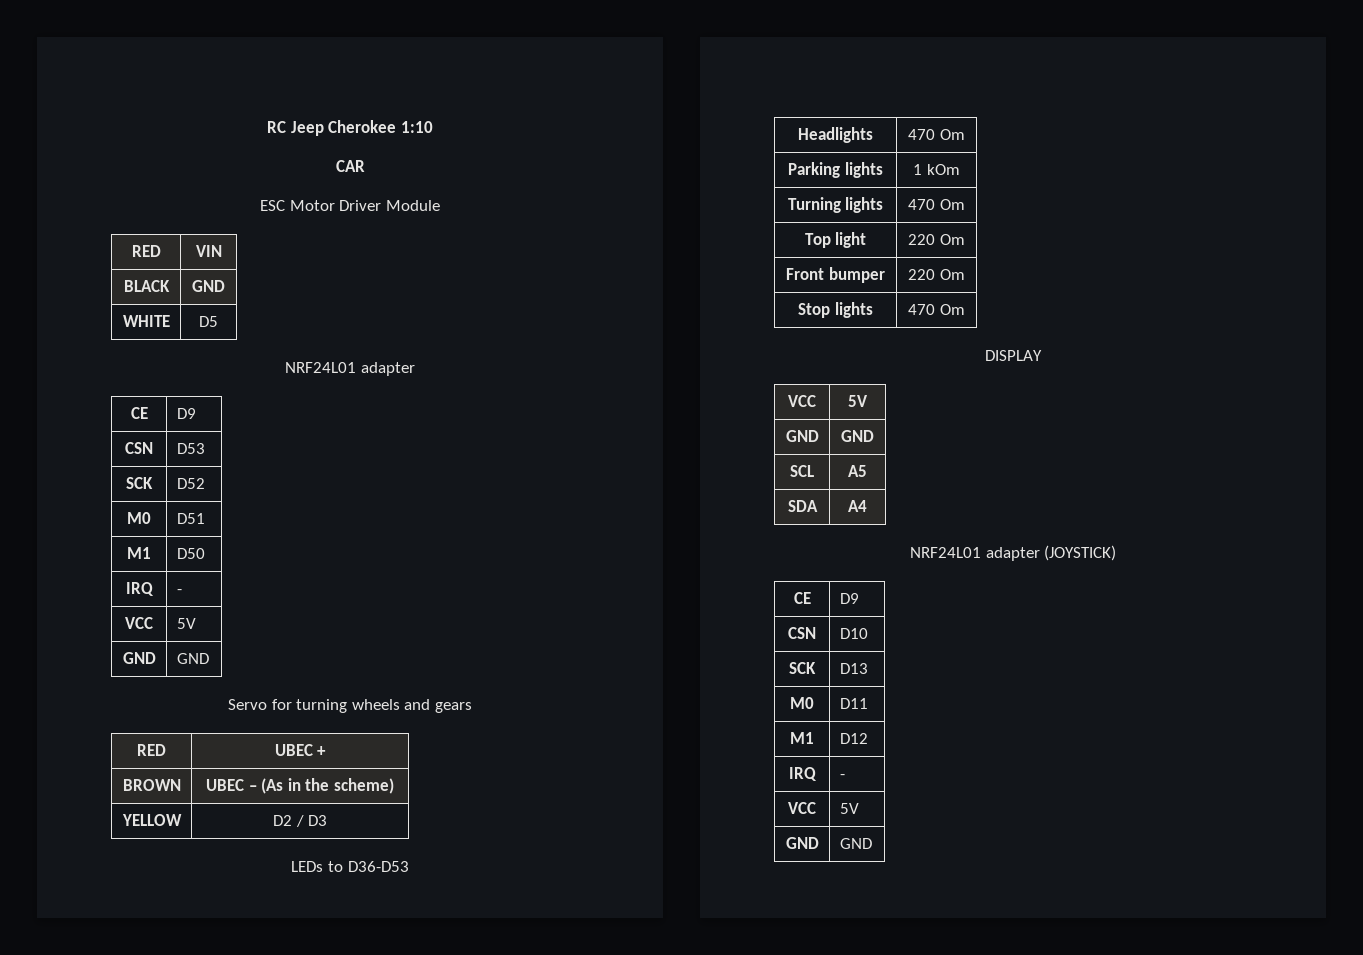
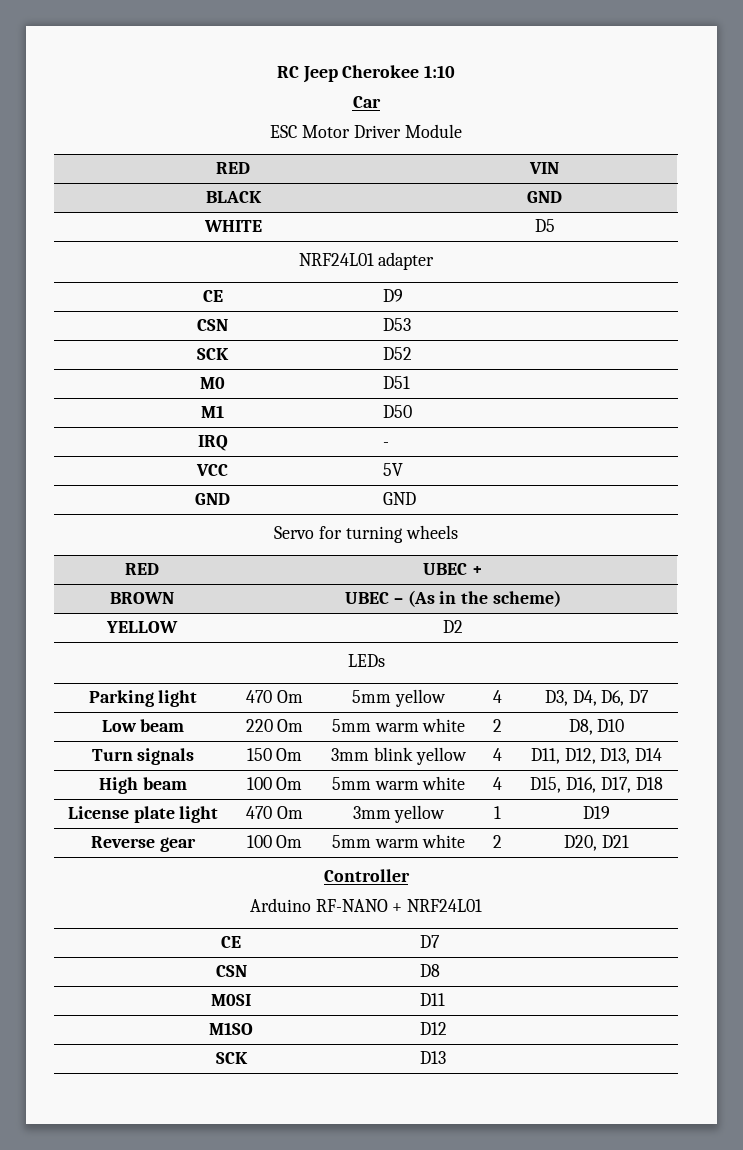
[335,160,365,172] CAR -> [352,96,381,108] Car
[404,699,472,713] and gears -> (458, 532) none
[295,815,328,827] / D3 -> (463, 626) none
[328,861,409,872] [798,127,873,143] [908,129,965,140] [788,162,883,178] [913,164,960,175] [787,197,884,213] [908,199,965,210] [804,232,867,248] [908,234,965,245] [786,267,885,283] [908,269,965,280] [798,302,873,318] [908,304,965,315] [985,350,1042,361] [788,395,816,407] [848,395,868,407] [785,430,819,442] [841,430,874,442] [790,465,814,477] [848,465,867,477] [787,500,818,512] [848,500,867,512] [909,545,1117,561] [793,592,811,604] [839,593,859,604] [788,627,816,639] [839,628,868,639] [789,662,816,674] [839,663,868,674] [790,697,814,709] [839,698,868,709] [790,732,814,744] [839,733,868,744] [788,767,817,781] [839,774,845,779] [788,802,816,814] [839,803,859,814] [785,837,819,849] [839,838,872,849] to D36-D53 // Headlights | 470 Om // Parking lights | 1 kOm // Turning lights | 470 Om // Top light | 220 Om // Front bumper | 220 Om // Stop lights | 470 Om // DISPLAY // VCC | 5V // GND | GND // SCL | A5 // SDA | A4 // NRF24L01 adapter (JOYSTICK) // CE | D9 // CSN | D10 // SCK | D13 // M0 | D11 // M1 | D12 // IRQ | - // VCC | 5V // GND | GND -> [88,690,198,707] [246,690,303,703] [352,689,446,707] [493,690,502,703] [544,690,650,706] [101,719,185,732] [245,719,304,732] [331,718,466,732] [493,719,502,732] [568,719,625,735] [91,748,195,765] [246,748,303,761] [331,747,467,765] [493,748,502,761] [530,748,663,764] [99,777,187,794] [246,777,303,790] [331,776,466,790] [493,777,502,790] [530,777,663,793] [67,806,219,823] [246,806,303,819] [352,805,446,823] [494,806,501,819] [583,806,610,819] [91,836,196,852] [246,835,303,848] [331,834,466,848] [493,835,502,848] [564,835,629,851] [323,869,410,882] [249,898,483,912] [221,936,241,948] [420,935,441,948] [215,965,247,977] [420,964,441,977] [211,994,251,1006] [420,993,446,1006] [209,1022,253,1035] [420,1022,448,1035] [215,1052,248,1064] [420,1051,447,1064] // Parking light | 470 Om | 5mm yellow | 4 | D3, D4, D6, D7 // Low beam | 220 Om | 5mm warm white | 2 | D8, D10 // Turn signals | 150 Om | 3mm blink yellow | 4 | D11, D12, D13, D14 // High beam | 100 Om | 5mm warm white | 4 | D15, D16, D17, D18 // License plate light | 470 Om | 3mm yellow | 1 | D19 // Reverse gear | 100 Om | 5mm warm white | 2 | D20, D21 // Controller // Arduino RF-NANO + NRF24L01 // CE | D7 // CSN | D8 // M0SI | D11 // M1SO | D12 // SCK | D13

